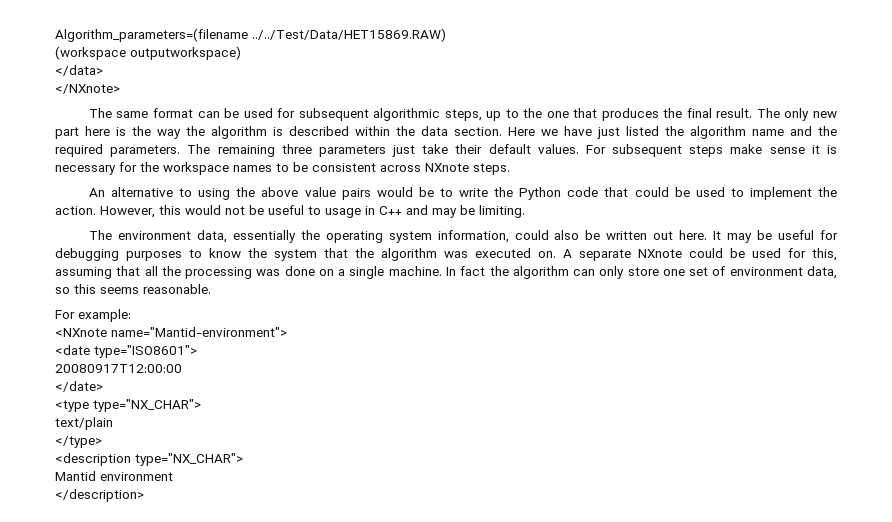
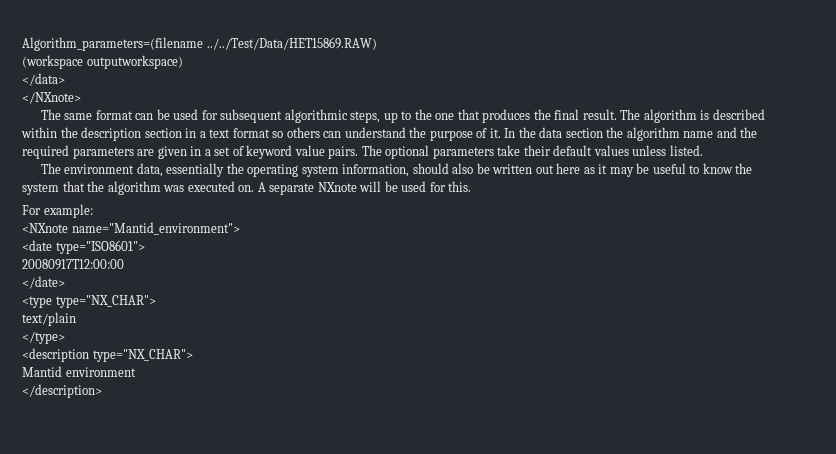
[784,108,837,121] [55,126,205,139] only new part here is the way the -> (641, 114) none
[421,126,659,139] data section. Here we have just listed -> [81,127,603,141] description section in a text format so others can understand the purpose of it. In the data section
[110,144,837,157] [55,162,510,175] [88,187,838,200] [55,205,525,218] parameters. The remaining three parameters just take their default values. For subsequent steps make sense it is necessary for the workspace names to be consistent across NXnote steps. // An alternative to using the above value pairs would be to write the Python code that could be used to implement the action. However, this would not be useful to usage in C++ and may be limiting. -> [72,145,703,159] parameters are given in a set of keyword value pairs. The optional parameters take their default values unless listed.
[514,230,549,240] could -> [412,163,449,174] should
[679,230,839,243] [55,248,182,261] here. It may be useful for debugging purposes -> [556,163,686,177] here as it may be useful
[689,248,837,261] [55,266,837,279] [55,284,211,294] could be used for this, assuming that all the processing was done on a single machine. In fact the algorithm can only store one set of environment data, so this seems reasonable. -> [359,181,472,192] will be used for this.
[111,327,287,337] name="Mantid-environment"> -> [71,222,240,235] name="Mantid_environment">

